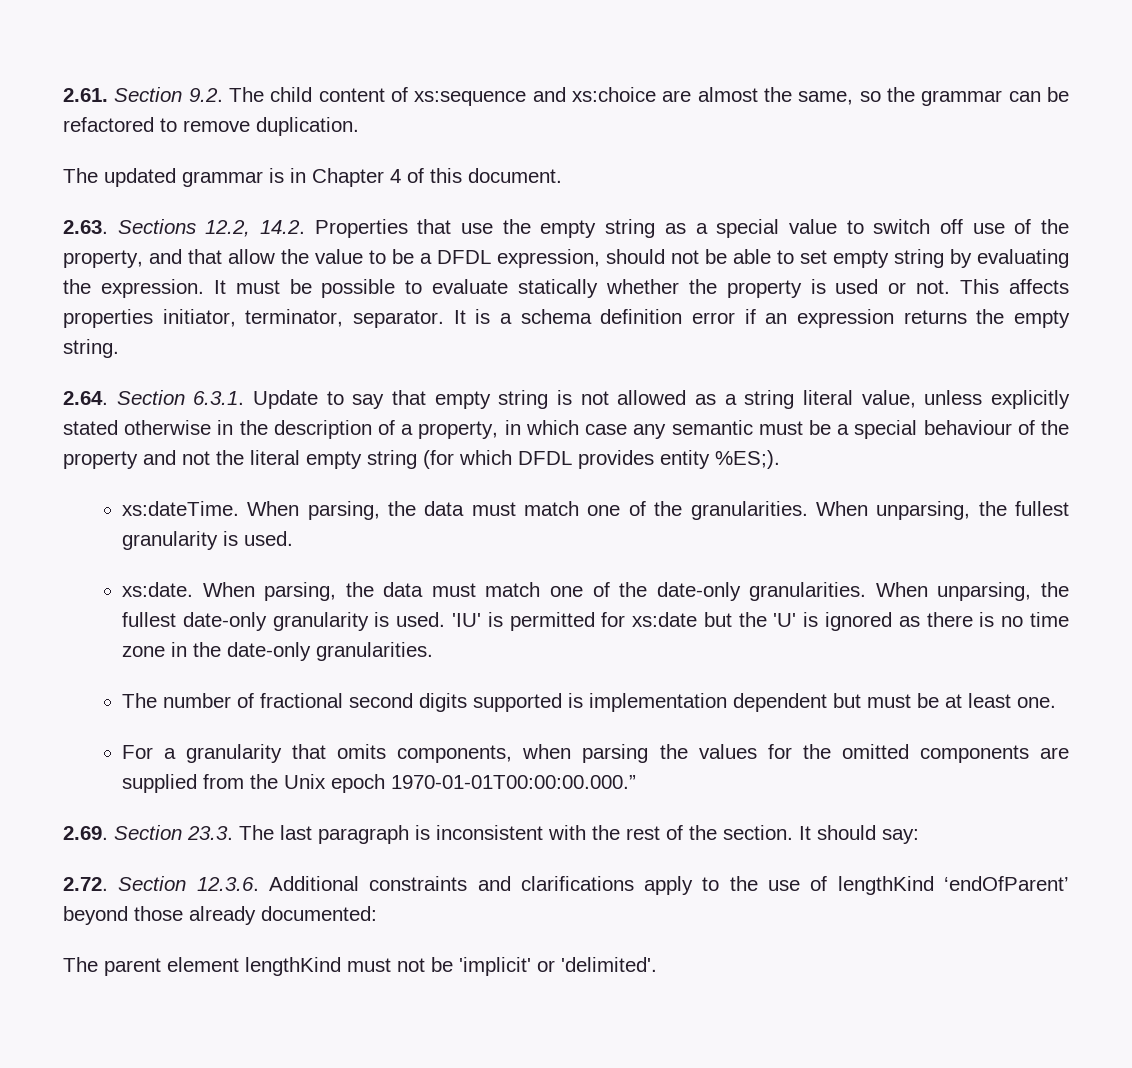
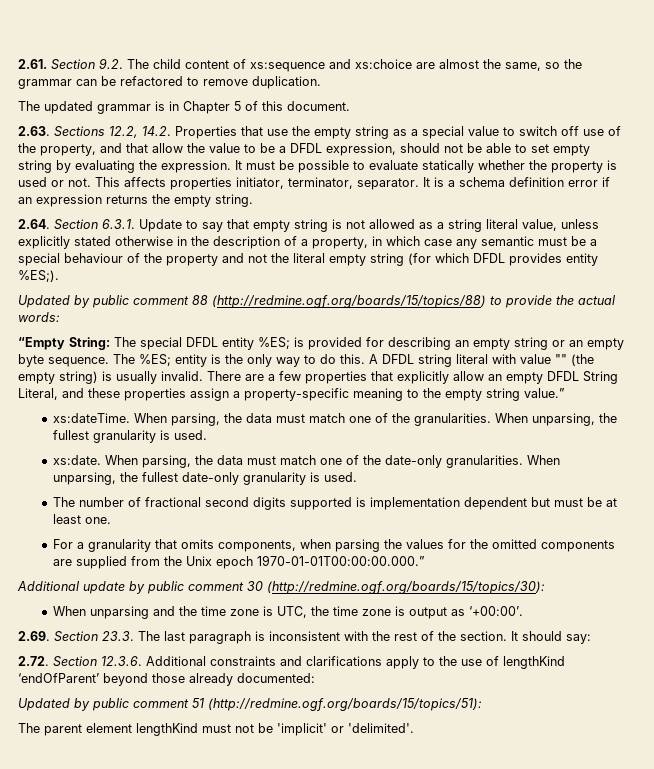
[390,169,401,183] 4 -> [234,101,241,111] 5
(780, 459) none -> [18,295,615,308] [18,312,60,322] [18,337,624,350] [18,354,594,367] [18,371,618,384] [18,388,565,401] // Updated by public comment 88 (http://redmine.ogf.org/boards/15/topics/88) to provide the actual words: // “Empty String: The special DFDL entity %ES; is provided for describing an empty string or an empty byte sequence. The %ES; entity is the only way to do this. A DFDL string literal with value "" (the empty string) is usually invalid. There are a few properties that explicitly allow an empty DFDL String Literal, and these properties assign a property-specific meaning to the empty string value.”
[451,612,1070,631] [121,642,433,661] 'IU' is permitted for xs:date but the 'U' is ignored as there is no time zone in the date-only granularities. -> (358, 477) none
(636, 782) none -> [17,581,545,594] [53,606,524,619] // Additional update by public comment 30 (http://redmine.ogf.org/boards/15/topics/30): // When unparsing and the time zone is UTC, the time zone is output as ‘+00:00’.
(377, 913) none -> [18,698,482,711] // Updated by public comment 51 (http://redmine.ogf.org/boards/15/topics/51):

